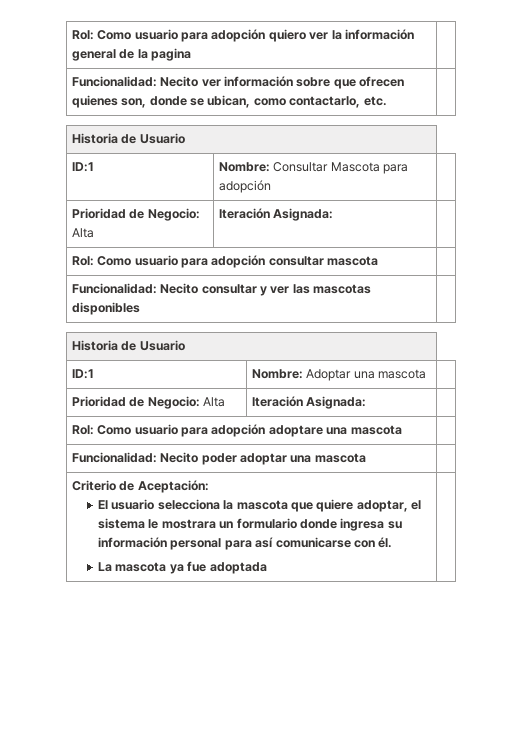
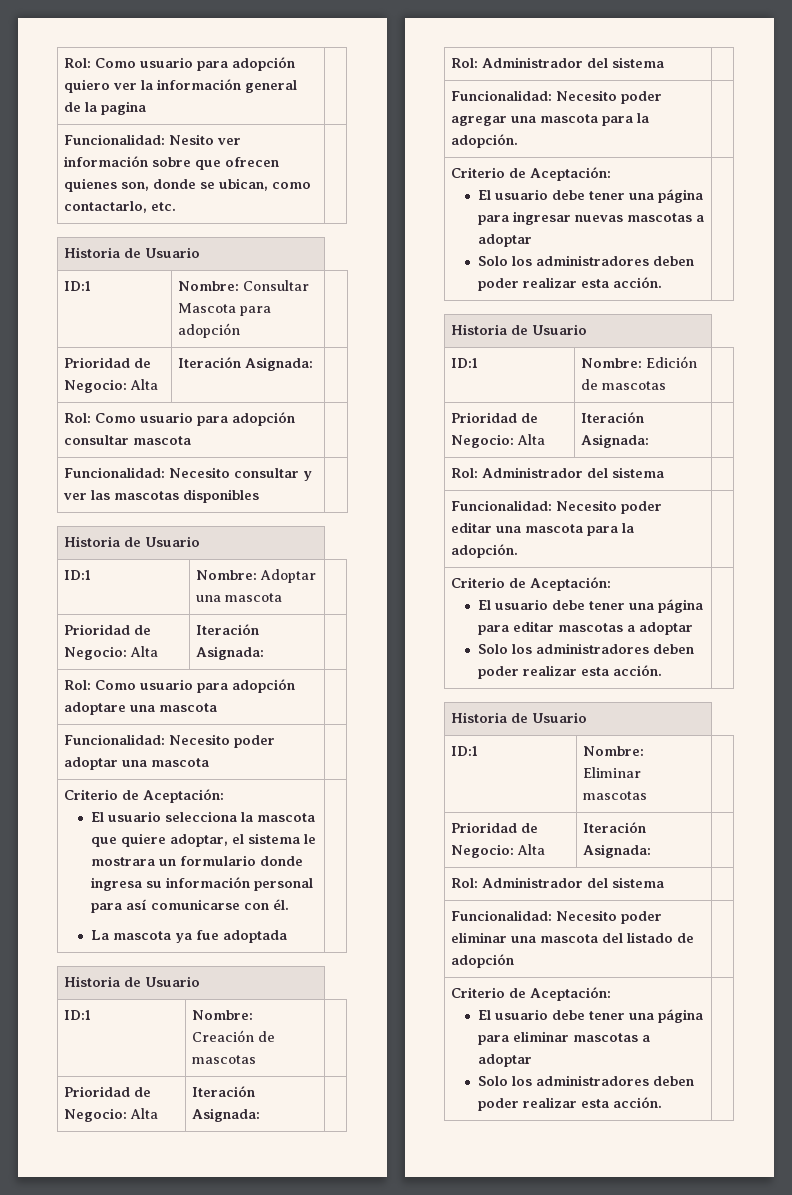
[160,76,199,87] Necito -> [169,134,215,145] Nesito
[160,283,199,294] Necito -> [169,467,231,478] Necesito
[160,452,199,463] Necito -> [169,734,231,745] Necesito
(267, 568) none -> [64,976,201,987] [64,1010,92,1020] [192,1010,254,1020] [192,1030,276,1042] [192,1055,257,1064] [64,1086,152,1097] [64,1108,159,1122] [192,1086,256,1097] [192,1108,261,1122] [451,57,665,68] [451,90,663,104] [451,113,650,126] [451,134,519,148] [451,167,612,181] [477,189,703,203] [477,211,704,225] [477,234,532,247] [477,255,694,266] [477,277,662,291] [451,324,588,335] [451,358,479,368] [581,356,698,368] [581,379,667,390] [451,412,539,423] [451,434,546,448] [581,412,645,423] [581,434,650,448] [451,467,665,478] [451,500,663,514] [451,522,635,536] [451,544,519,558] [451,577,612,591] [477,599,703,613] [477,621,693,635] [477,643,694,654] [477,665,662,679] [451,712,588,723] [451,746,479,756] [583,746,645,756] [583,767,642,778] [583,791,648,800] [451,822,539,833] [451,844,546,858] [583,822,647,833] [583,844,652,858] [451,877,665,888] [451,910,663,924] [451,932,695,943] [451,954,515,968] [451,987,612,1001] [477,1009,703,1023] [477,1031,650,1045] [477,1054,532,1067] [477,1075,694,1086] [477,1097,662,1111] // Historia de Usuario // ID:1 | Nombre: Creación de mascotas | // Prioridad de Negocio: Alta | Iteración Asignada: | // Rol: Administrador del sistema | // Funcionalidad: Necesito poder agregar una mascota para la adopción. | // Criterio de Aceptación: // El usuario debe tener una página para ingresar nuevas mascotas a adoptar // Solo los administradores deben poder realizar esta acción. | // Historia de Usuario // ID:1 | Nombre: Edición de mascotas | // Prioridad de Negocio: Alta | Iteración Asignada: | // Rol: Administrador del sistema | // Funcionalidad: Necesito poder editar una mascota para la adopción. | // Criterio de Aceptación: // El usuario debe tener una página para editar mascotas a adoptar // Solo los administradores deben poder realizar esta acción. | // Historia de Usuario // ID:1 | Nombre: Eliminar mascotas | // Prioridad de Negocio: Alta | Iteración Asignada: | // Rol: Administrador del sistema | // Funcionalidad: Necesito poder eliminar una mascota del listado de adopción | // Criterio de Aceptación: // El usuario debe tener una página para eliminar mascotas a adoptar // Solo los administradores deben poder realizar esta acción. |

